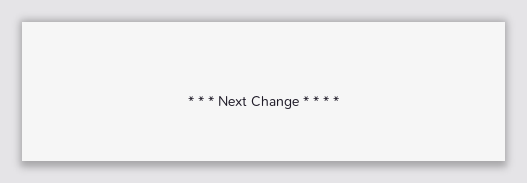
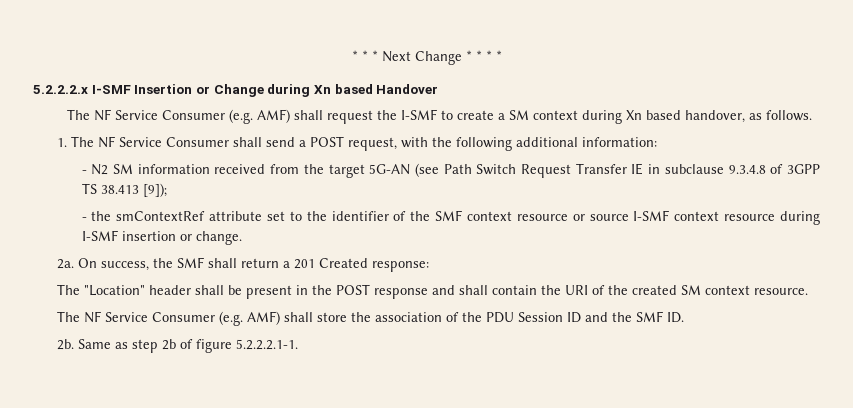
(339, 101) none -> [33,84,439,97] [67,109,813,124] [57,136,658,151] [81,163,821,178] [81,183,167,197] [81,210,821,225] [81,230,242,245] [57,257,430,272] [57,284,809,299] [57,311,685,326] [57,339,299,353] // 5.2.2.2.x I-SMF Insertion or Change during Xn based Handover // The NF Service Consumer (e.g. AMF) shall request the I-SMF to create a SM context during Xn based handover, as follows. // 1. The NF Service Consumer shall send a POST request, with the following additional information: // - N2 SM information received from the target 5G-AN (see Path Switch Request Transfer IE in subclause 9.3.4.8 of 3GPP TS 38.413 [9]); // - the smContextRef attribute set to the identifier of the SMF context resource or source I-SMF context resource during I-SMF insertion or change. // 2a. On success, the SMF shall return a 201 Created response: // The "Location" header shall be present in the POST response and shall contain the URI of the created SM context resource. // The NF Service Consumer (e.g. AMF) shall store the association of the PDU Session ID and the SMF ID. // 2b. Same as step 2b of figure 5.2.2.2.1-1.

